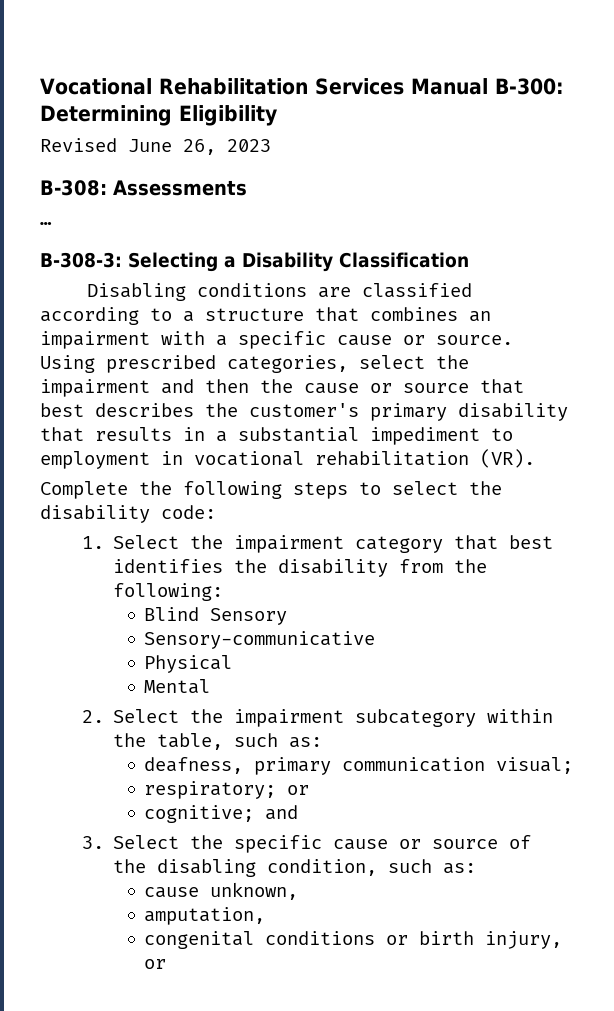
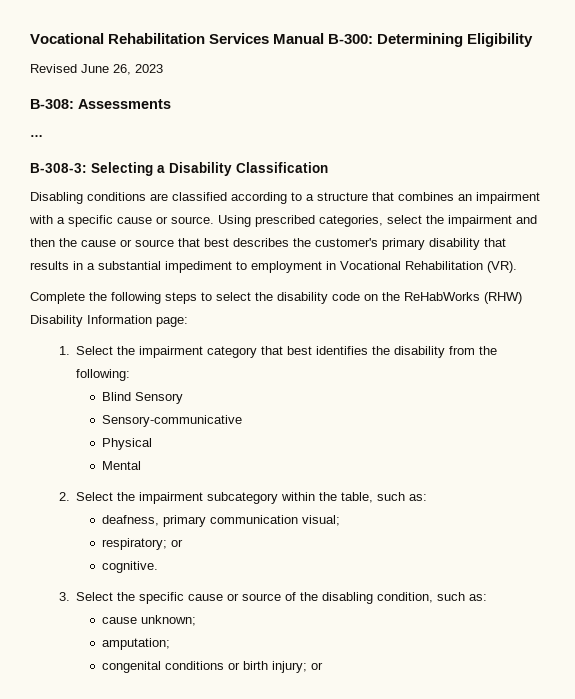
[194,451,469,466] vocational rehabilitation -> [340,261,483,270] Vocational Rehabilitation
[161,505,216,519] code: -> [332,292,522,304] [30,315,188,327] code on the ReHabWorks (RHW) Disability Information page:
[144,805,299,823] cognitive; and -> [101,561,158,573] cognitive.
[210,882,299,900] [144,907,266,925] unknown, // amputation, -> [140,615,196,626] [101,638,170,650] unknown; // amputation;
[485,931,563,949] injury, -> [271,661,307,673] injury;

